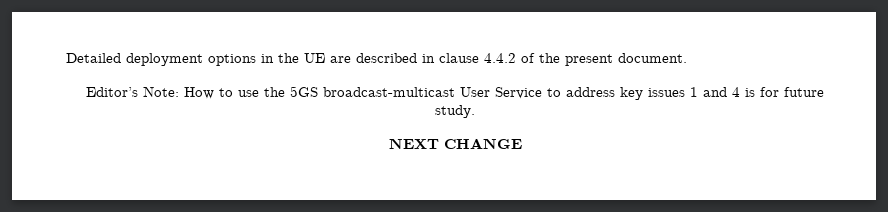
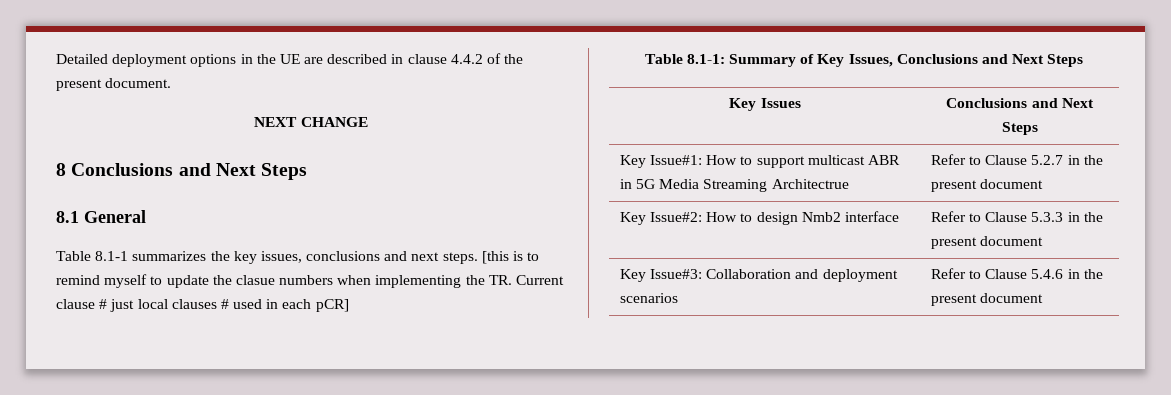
[86,86,824,100] [435,105,475,118] [388,138,522,149] Editor’s Note: How to use the 5GS broadcast-multicast User Service to address key issues 1 and 4 is for future study. // NEXT CHANGE -> [254,117,368,127] [56,163,308,180] [56,210,146,223] [56,251,540,264] [56,274,565,288] [56,299,349,312] [644,54,1084,67] [729,98,801,111] [946,98,1094,108] [1001,122,1038,135] [619,155,900,168] [619,179,849,192] [930,154,1103,165] [930,179,1044,192] [619,211,899,225] [930,211,1103,222] [930,236,1044,249] [619,269,898,282] [619,293,678,303] [930,268,1103,279] [930,293,1044,306] NEXT CHANGE // 8 Conclusions and Next Steps // 8.1 General // Table 8.1-1 summarizes the key issues, conclusions and next steps. [this is to remind myself to update the clasue numbers when implementing the TR. Current clause # just local clauses # used in each pCR] // Table 8.1-1: Summary of Key Issues, Conclusions and Next Steps // Key Issues | Conclusions and Next Steps // Key Issue#1: How to support multicast ABR in 5G Media Streaming Architectrue | Refer to Clause 5.2.7 in the present document // Key Issue#2: How to design Nmb2 interface | Refer to Clause 5.3.3 in the present document // Key Issue#3: Collaboration and deployment scenarios | Refer to Clause 5.4.6 in the present document

